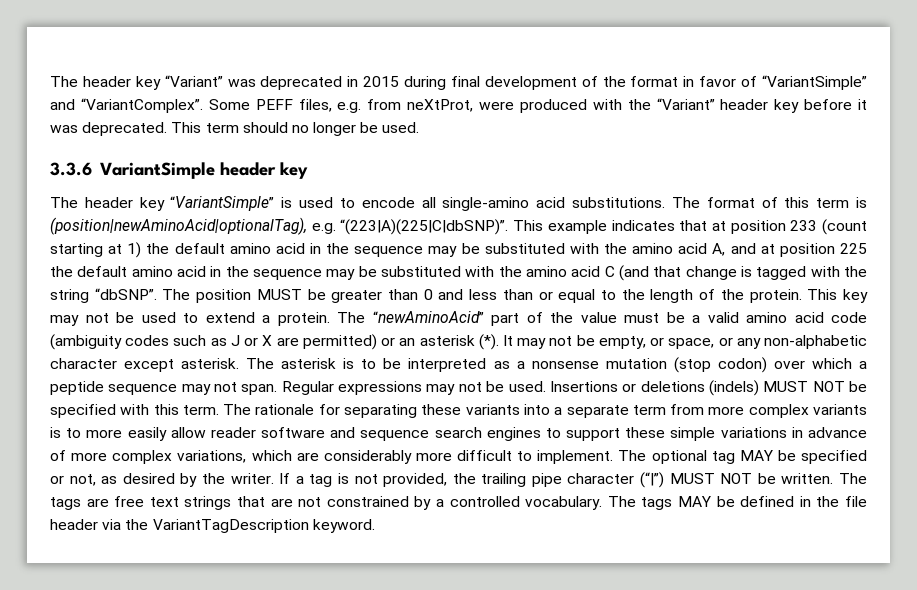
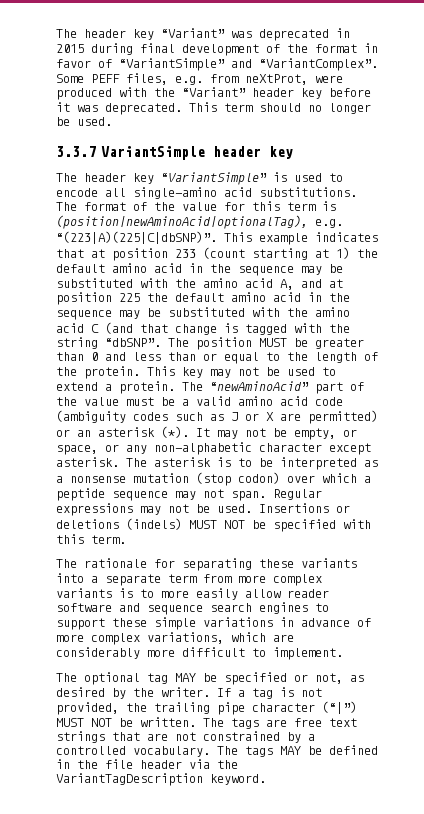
[50,162,92,176] 3.3.6 -> [56,146,96,157] 3.3.7
(778, 202) none -> [154,202,245,211] the value for
(219, 410) none -> (126, 539) //
(614, 457) none -> (343, 653) //

